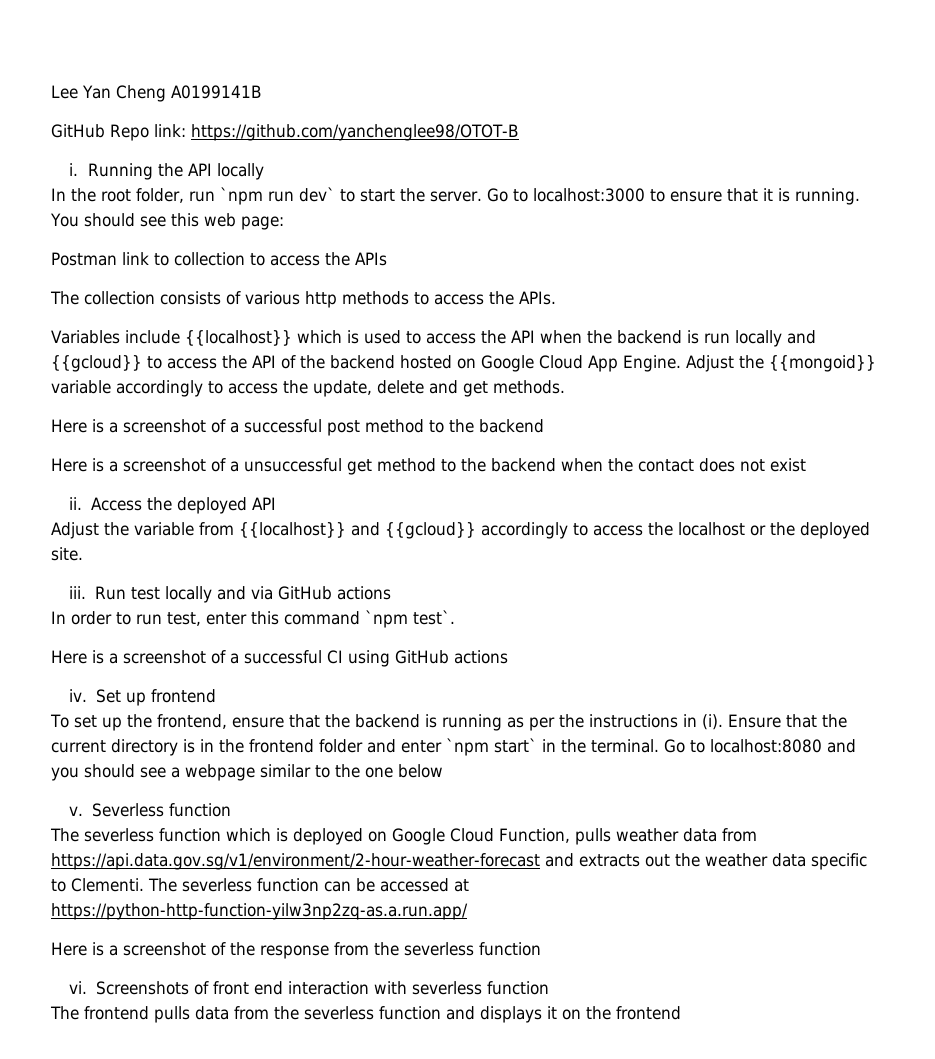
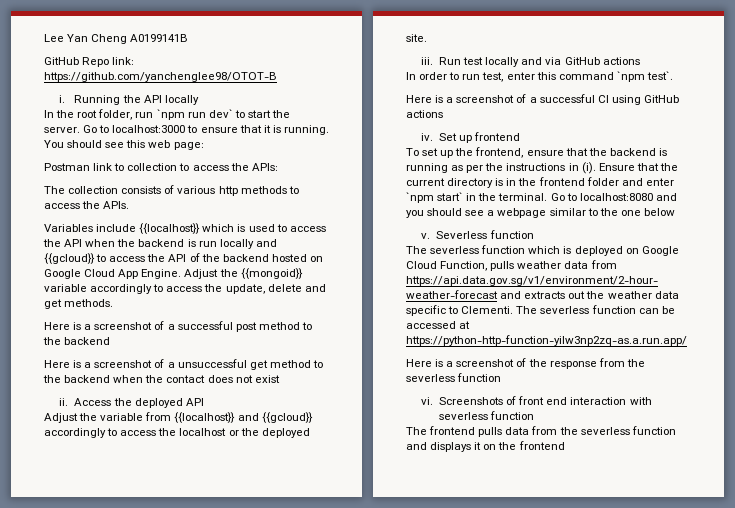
[355,252,387,266] APIs -> [251,163,278,171] APIs:

